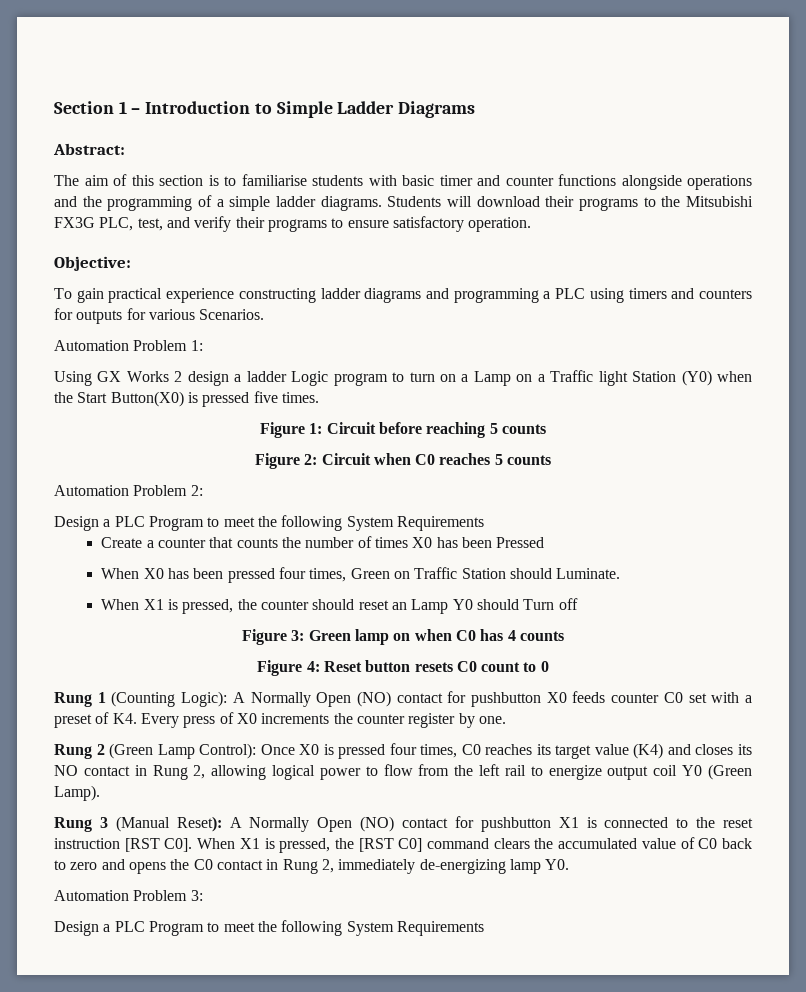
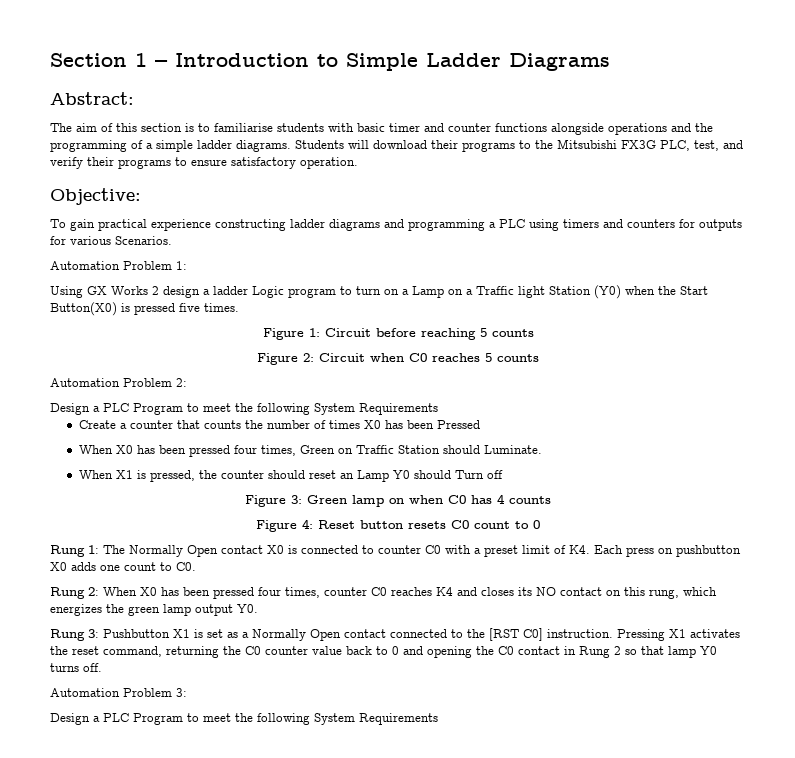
[97,691,707,707] 1 (Counting Logic): A Normally Open (NO) contact for pushbutton X0 feeds counter C0 set -> [88,545,441,557] 1: The Normally Open contact X0 is connected to counter C0
(92, 721) none -> [522,545,550,554] limit
[140,712,506,728] [54,743,664,759] Every press of X0 increments the counter register by one. // Rung 2 (Green Lamp Control): Once X0 is pressed four times, C0 reaches its target value (K4) -> [594,545,741,557] [50,562,196,571] [50,587,453,599] Each press on pushbutton X0 adds one count to C0. // Rung 2: When X0 has been pressed four times, counter C0 reaches K4
[134,764,753,780] [54,785,100,801] [54,816,753,832] [54,837,752,853] [54,859,166,874] in Rung 2, allowing logical power to flow from the left rail to energize output coil Y0 (Green Lamp). // Rung 3 (Manual Reset): A Normally Open (NO) contact for pushbutton X1 is connected to the reset instruction [RST C0]. When X1 is pressed, the [RST C0] command clears the accumulated value of C0 back to zero and opens -> [606,587,717,599] [50,604,258,616] [50,628,740,641] [50,646,472,658] on this rung, which energizes the green lamp output Y0. // Rung 3: Pushbutton X1 is set as a Normally Open contact connected to the [RST C0] instruction. Pressing X1 activates the reset command, returning the C0 counter value back to 0 and opening
[321,859,570,874] 2, immediately de-energizing lamp Y0. -> [614,646,717,658] [50,663,102,672] 2 so that lamp Y0 turns off.

